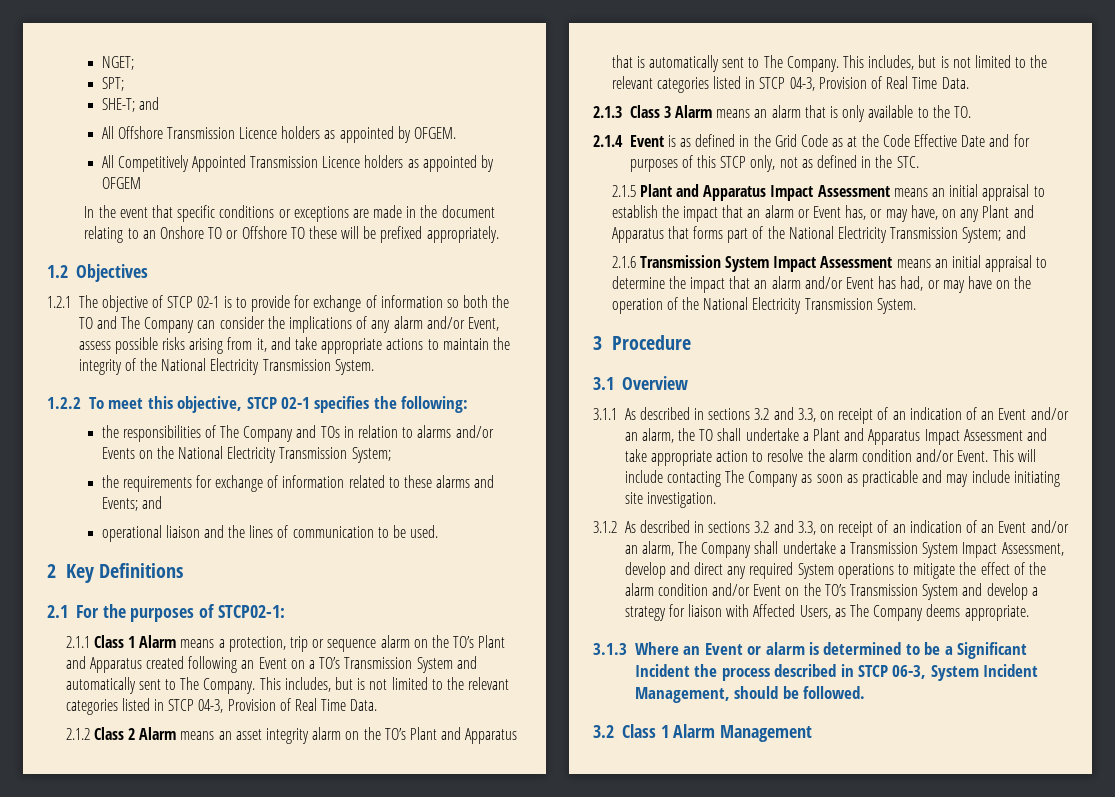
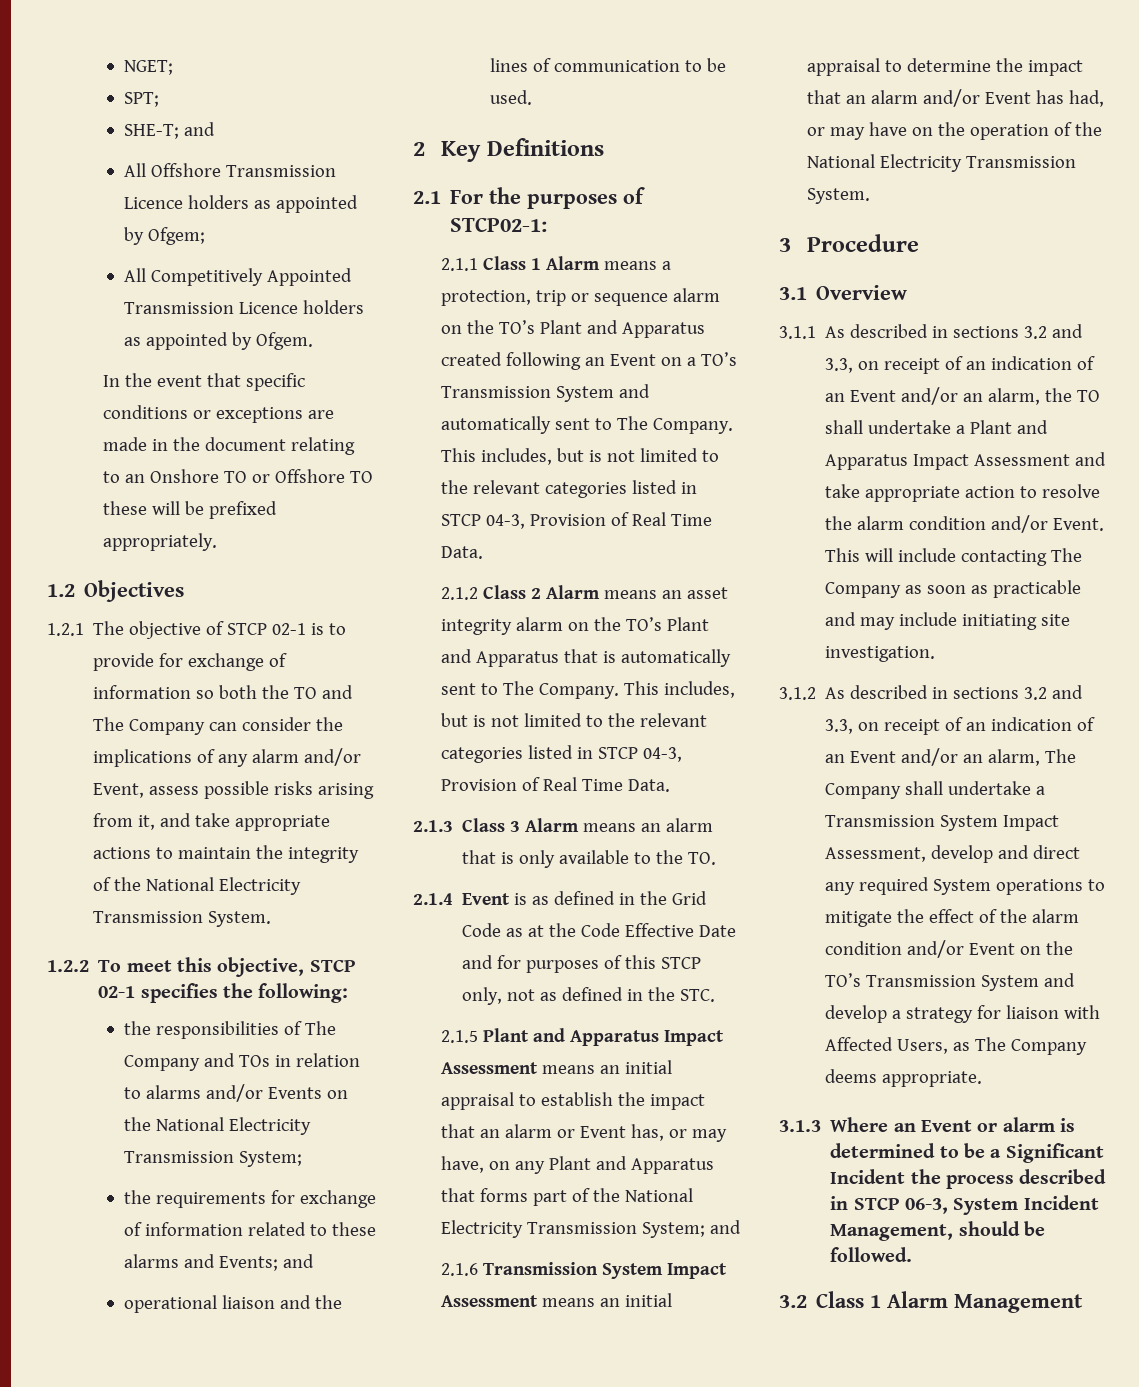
[413,127,456,139] OFGEM. -> [147,227,205,245] Ofgem;
[101,177,141,189] OFGEM -> [255,332,313,350] Ofgem.

